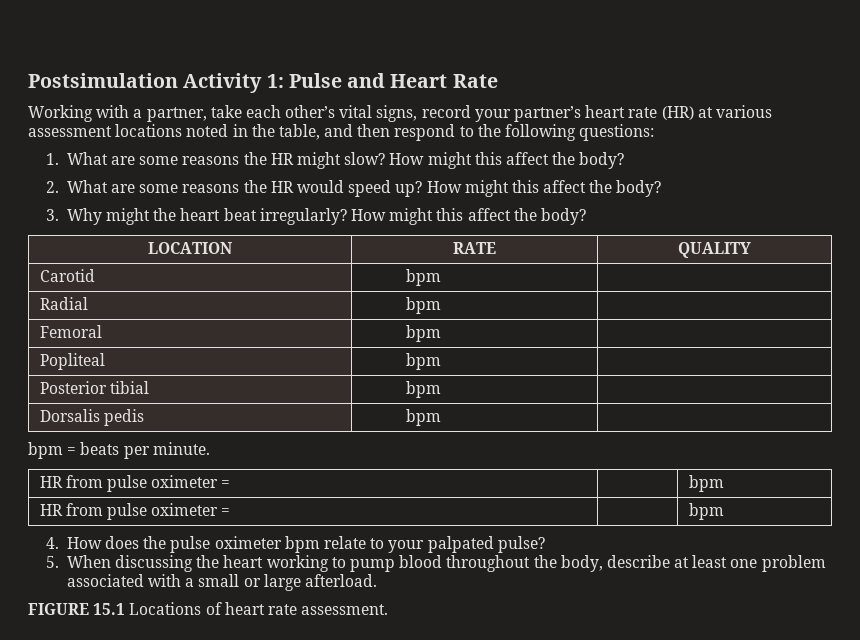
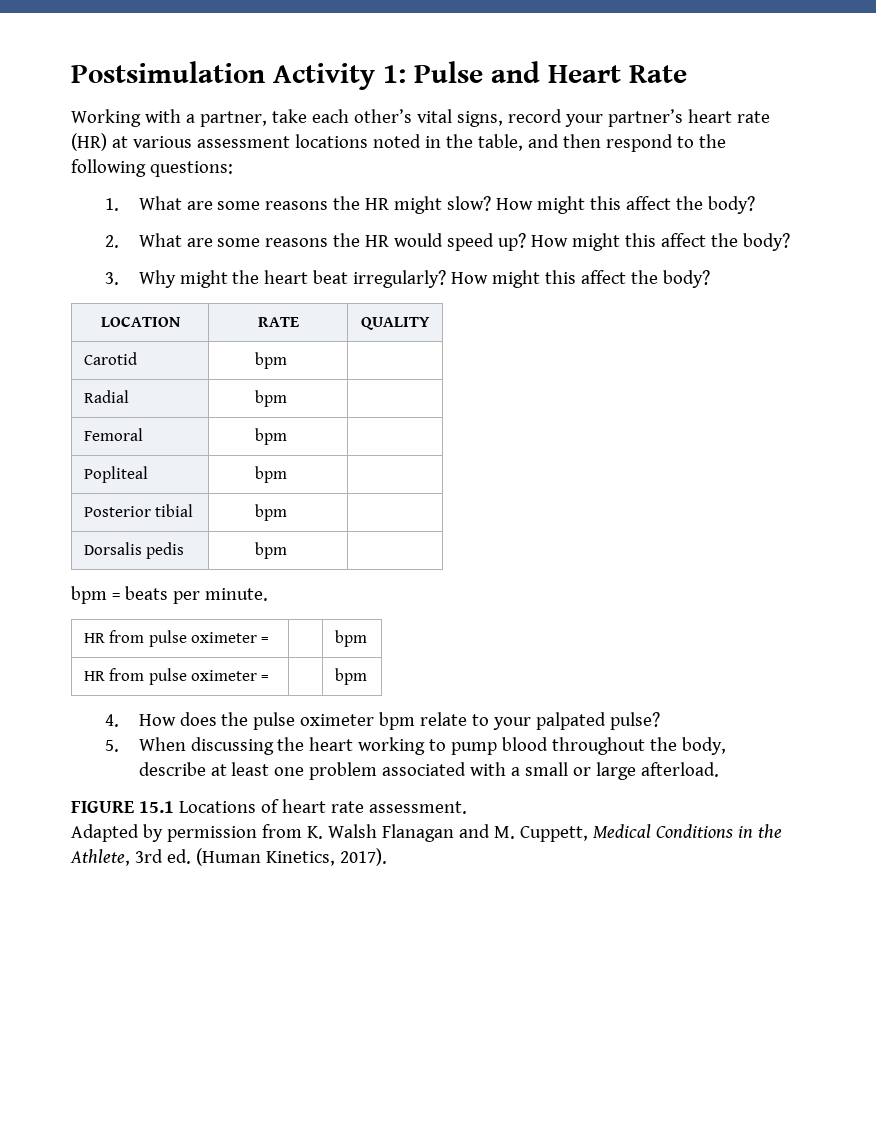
(389, 609) none -> [71,824,782,842] [70,848,387,866] // Adapted by permission from K. Walsh Flanagan and M. Cuppett, Medical Conditions in the Athlete, 3rd ed. (Human Kinetics, 2017).

